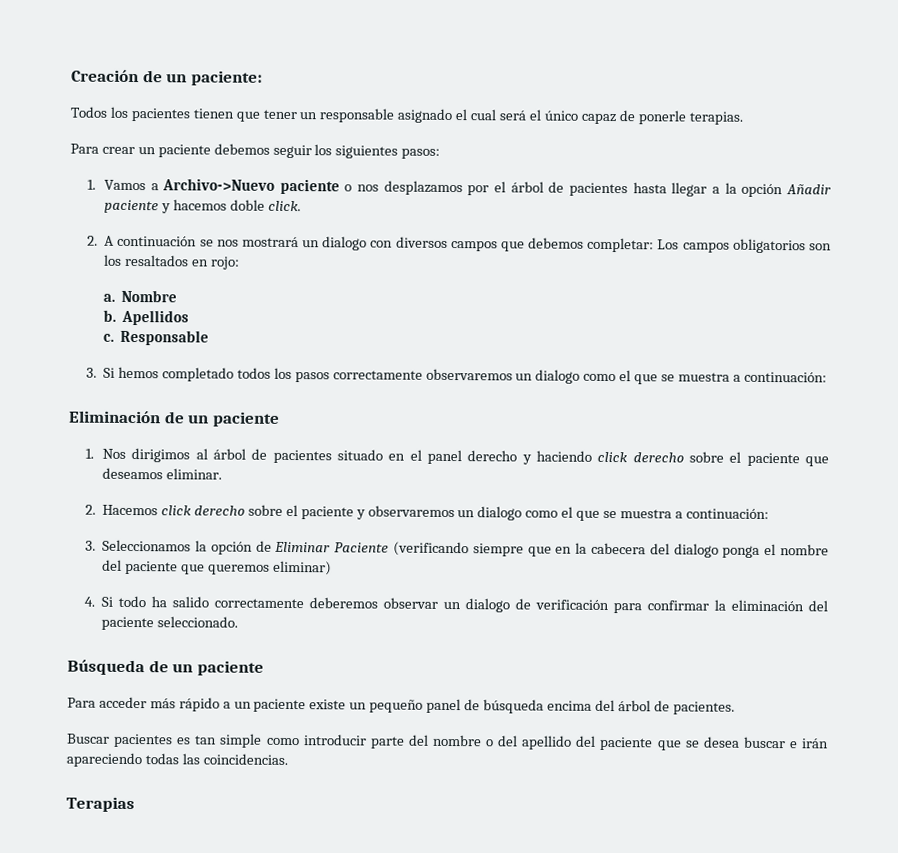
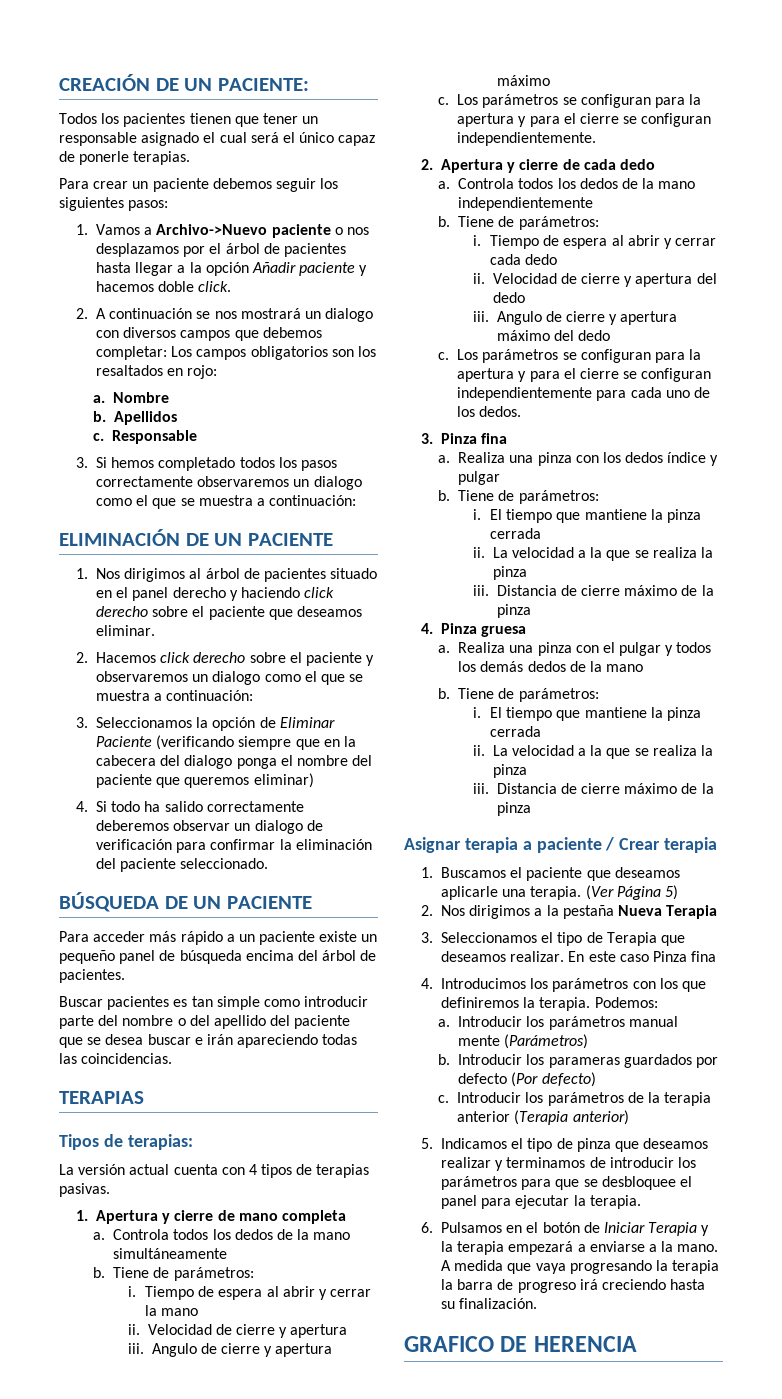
[71,69,263,86] Creación de un paciente: -> [59,74,310,91] CREACIÓN DE UN PACIENTE:
[69,410,280,427] Eliminación de un paciente -> [59,529,334,546] ELIMINACIÓN DE UN PACIENTE
[67,659,264,676] Búsqueda de un paciente -> [59,892,313,912] BÚSQUEDA DE UN PACIENTE
[66,796,135,813] Terapias -> [59,1091,144,1104] [59,1134,193,1150] [59,1164,370,1178] [59,1183,110,1197] [76,1210,346,1224] [93,1229,351,1240] [113,1248,228,1259] [93,1267,254,1281] [127,1286,372,1300] [145,1305,199,1316] [127,1324,348,1338] [127,1343,333,1357] [496,75,550,86] [438,94,702,108] [457,113,712,127] [457,132,597,146] [421,159,655,173] [438,178,696,189] [458,197,594,211] [438,216,599,230] [472,235,717,249] [490,254,558,265] [472,273,717,287] [492,292,525,303] [472,311,678,325] [496,330,610,341] [438,349,702,363] [457,368,712,382] [457,387,710,401] [457,406,522,417] [421,433,508,444] [438,452,719,466] [458,471,501,485] [438,490,599,504] [472,509,701,523] [490,528,542,539] [472,547,713,561] [492,566,527,580] [472,585,714,596] [496,604,531,618] [421,623,527,637] [438,642,712,656] [458,661,644,672] [438,688,599,702] [472,707,701,721] [490,726,542,737] [472,745,713,759] [492,764,527,778] [472,783,714,794] [496,802,531,816] [404,837,718,853] [421,867,680,881] [440,885,678,900] [421,905,718,919] [421,932,685,946] [440,951,717,962] [421,978,706,992] [440,997,658,1011] [438,1016,678,1030] [458,1034,589,1049] [438,1054,718,1068] [458,1072,596,1087] [438,1092,712,1106] [457,1110,629,1125] [421,1138,709,1152] [440,1157,696,1171] [440,1176,692,1190] [440,1195,641,1209] [421,1222,710,1236] [440,1241,719,1255] [440,1260,720,1274] [440,1279,706,1293] [440,1298,538,1309] [404,1336,637,1352] TERAPIAS // Tipos de terapias: // La versión actual cuenta con 4 tipos de terapias pasivas. // 1. Apertura y cierre de mano completa // a. Controla todos los dedos de la mano simultáneamente // b. Tiene de parámetros: // i. Tiempo de espera al abrir y cerrar la mano // ii. Velocidad de cierre y apertura // iii. Angulo de cierre y apertura máximo // c. Los parámetros se configuran para la apertura y para el cierre se configuran independientemente. // 2. Apertura y cierre de cada dedo // a. Controla todos los dedos de la mano independientemente // b. Tiene de parámetros: // i. Tiempo de espera al abrir y cerrar cada dedo // ii. Velocidad de cierre y apertura del dedo // iii. Angulo de cierre y apertura máximo del dedo // c. Los parámetros se configuran para la apertura y para el cierre se configuran independientemente para cada uno de los dedos. // 3. Pinza fina // a. Realiza una pinza con los dedos índice y pulgar // b. Tiene de parámetros: // i. El tiempo que mantiene la pinza cerrada // ii. La velocidad a la que se realiza la pinza // iii. Distancia de cierre máximo de la pinza // 4. Pinza gruesa // a. Realiza una pinza con el pulgar y todos los demás dedos de la mano // b. Tiene de parámetros: // i. El tiempo que mantiene la pinza cerrada // ii. La velocidad a la que se realiza la pinza // iii. Distancia de cierre máximo de la pinza // Asignar terapia a paciente / Crear terapia // 1. Buscamos el paciente que deseamos aplicarle una terapia. (Ver Página 5) // 2. Nos dirigimos a la pestaña Nueva Terapia // 3. Seleccionamos el tipo de Terapia que deseamos realizar. En este caso Pinza fina // 4. Introducimos los parámetros con los que definiremos la terapia. Podemos: // a. Introducir los parámetros manual mente (Parámetros) // b. Introducir los parameras guardados por defecto (Por defecto) // c. Introducir los parámetros de la terapia anterior (Terapia anterior) // 5. Indicamos el tipo de pinza que deseamos realizar y terminamos de introducir los parámetros para que se desbloquee el panel para ejecutar la terapia. // 6. Pulsamos en el botón de Iniciar Terapia y la terapia empezará a enviarse a la mano. A medida que vaya progresando la terapia la barra de progreso irá creciendo hasta su finalización. // GRAFICO DE HERENCIA

